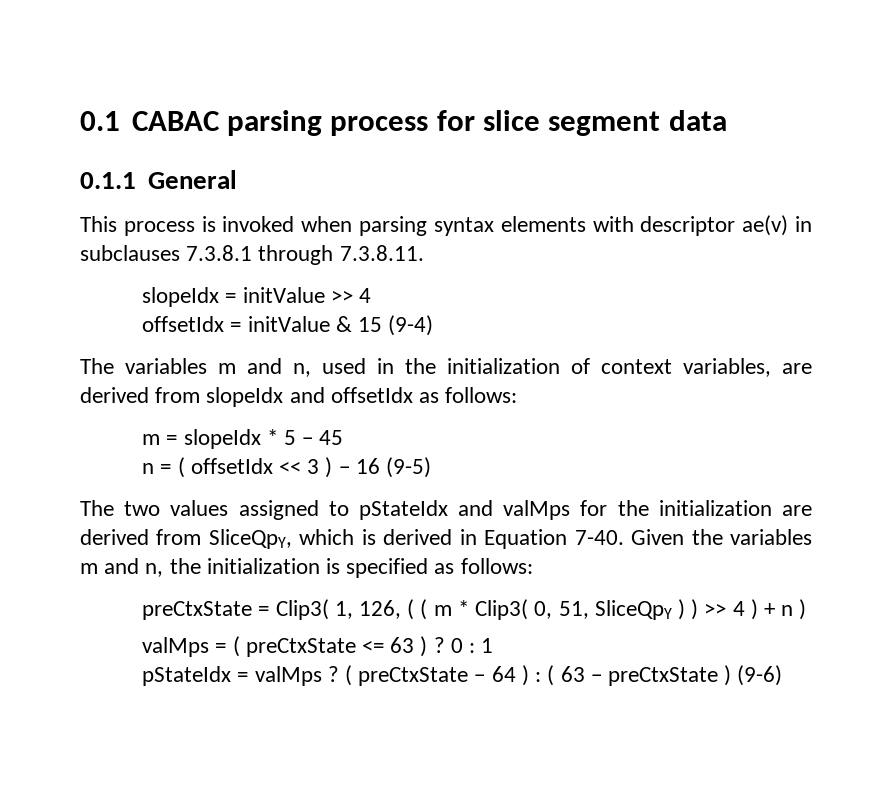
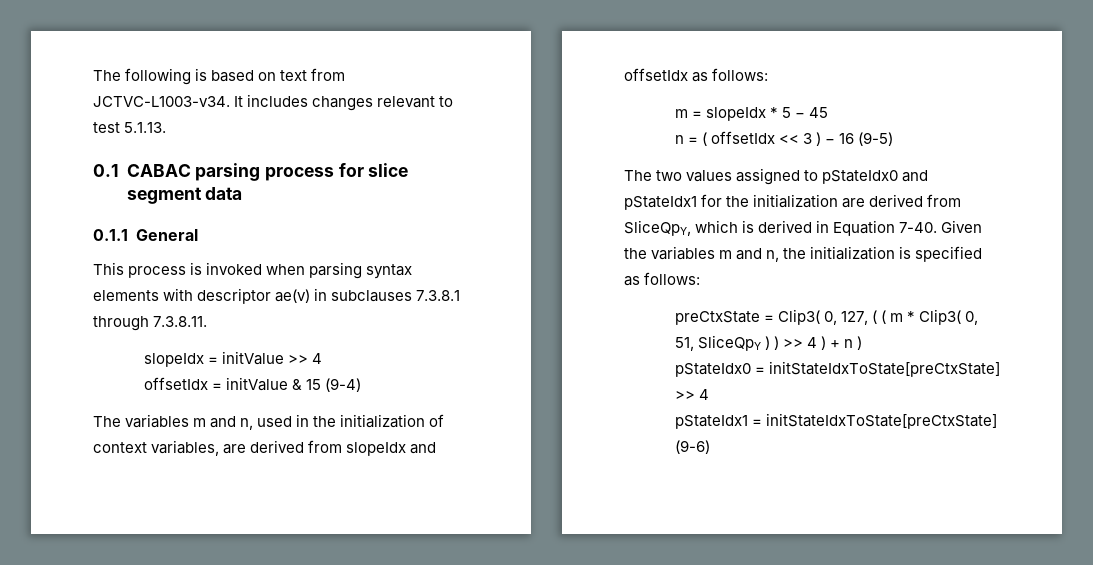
(80, 121) none -> [93,68,346,85] [93,94,454,111] [93,122,167,133] The following is based on text from JCTVC-L1003-v34. It includes changes relevant to test 5.1.13. //
[358,500,571,520] pStateIdx and valMps -> [822,170,929,184] [624,196,697,210] pStateIdx0 and pStateIdx1
[334,600,402,619] 1, 126, -> [823,311,868,325] 0, 127,
[142,636,494,657] [142,665,732,686] valMps = ( preCtxState <= 63 ) ? 0 : 1 // pStateIdx = valMps ? ( preCtxState − 64 ) : ( 63 − preCtxState ) -> [674,361,1000,377] [674,389,709,400] [674,413,997,429] pStateIdx0 = initStateIdxToState[preCtxState] >> 4 // pStateIdx1 = initStateIdxToState[preCtxState]

